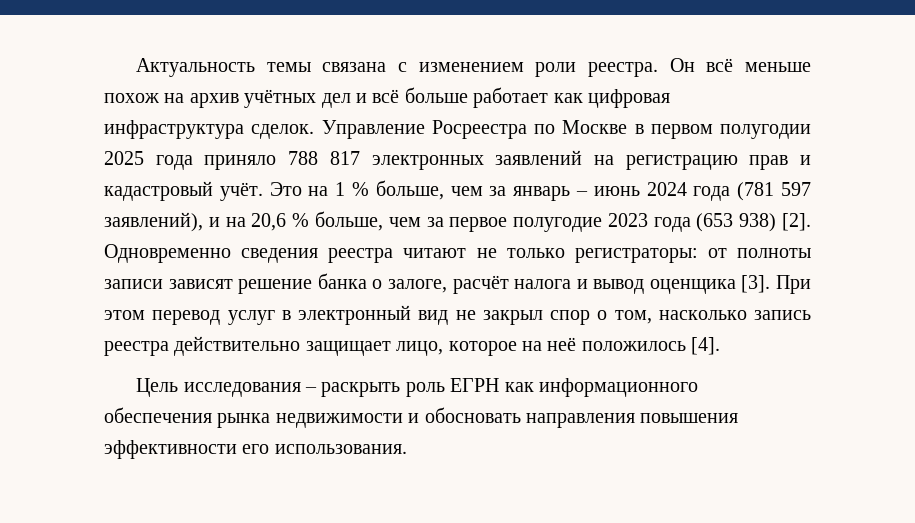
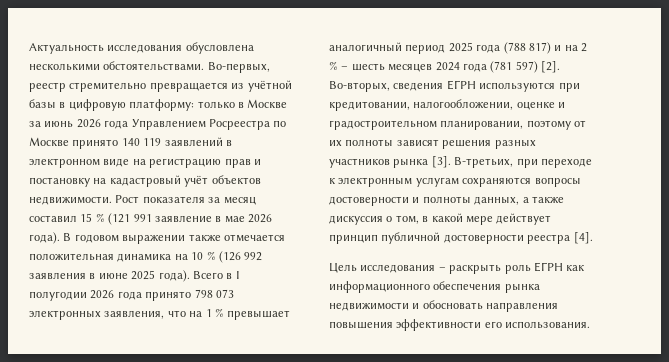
[266,58,811,77] [104,87,670,108] [104,120,811,139] [104,150,812,170] [104,180,811,201] [104,211,812,232] [104,244,811,263] [104,273,811,294] [104,305,811,325] [104,336,686,356] темы связана с изменением роли реестра. Он всё меньше похож на архив учётных дел и всё больше работает как цифровая инфраструктура сделок. Управление Росреестра по Москве в первом полугодии 2025 года приняло 788 817 электронных заявлений на регистрацию прав и кадастровый учёт. Это на 1 % больше, чем за январь – июнь 2024 года (781 597 заявлений), и на 20,6 % больше, чем за первое полугодие 2023 года (653 938) [2]. Одновременно сведения реестра читают не только регистраторы: от полноты записи зависят решение банка о залоге, расчёт налога и вывод оценщика [3]. При этом перевод услуг в электронный вид не закрыл спор о том, насколько запись реестра действительно защищает лицо, которое на неё положилось -> [107,42,254,54] [29,61,270,73] [29,80,292,92] [29,99,288,111] [29,119,287,130] [29,137,232,149] [29,158,261,168] [29,175,261,187] [29,195,256,205] [29,213,272,225] [29,232,285,244] [29,251,263,263] [29,270,240,282] [29,289,234,301] [29,308,291,320] [329,42,587,54] [329,61,560,73] [329,80,580,92] [329,99,566,111] [329,120,587,130] [329,139,536,149] [329,156,592,168] [329,177,581,187] [329,196,564,206] [329,213,552,225] [329,232,571,244] исследования обусловлена несколькими обстоятельствами. Во-первых, реестр стремительно превращается из учётной базы в цифровую платформу: только в Москве за июнь 2026 года Управлением Росреестра по Москве принято 140 119 заявлений в электронном виде на регистрацию прав и постановку на кадастровый учёт объектов недвижимости. Рост показателя за месяц составил 15 % (121 991 заявление в мае 2026 года). В годовом выражении также отмечается положительная динамика на 10 % (126 992 заявления в июне 2025 года). Всего в I полугодии 2026 года принято 798 073 электронных заявления, что на 1 % превышает аналогичный период 2025 года (788 817) и на 2 % – шесть месяцев 2024 года (781 597) [2]. Во-вторых, сведения ЕГРН используются при кредитовании, налогообложении, оценке и градостроительном планировании, поэтому от их полноты зависят решения разных участников рынка [3]. В-третьих, при переходе к электронным услугам сохраняются вопросы достоверности и полноты данных, а также дискуссия о том, в какой мере действует принцип публичной достоверности реестра

